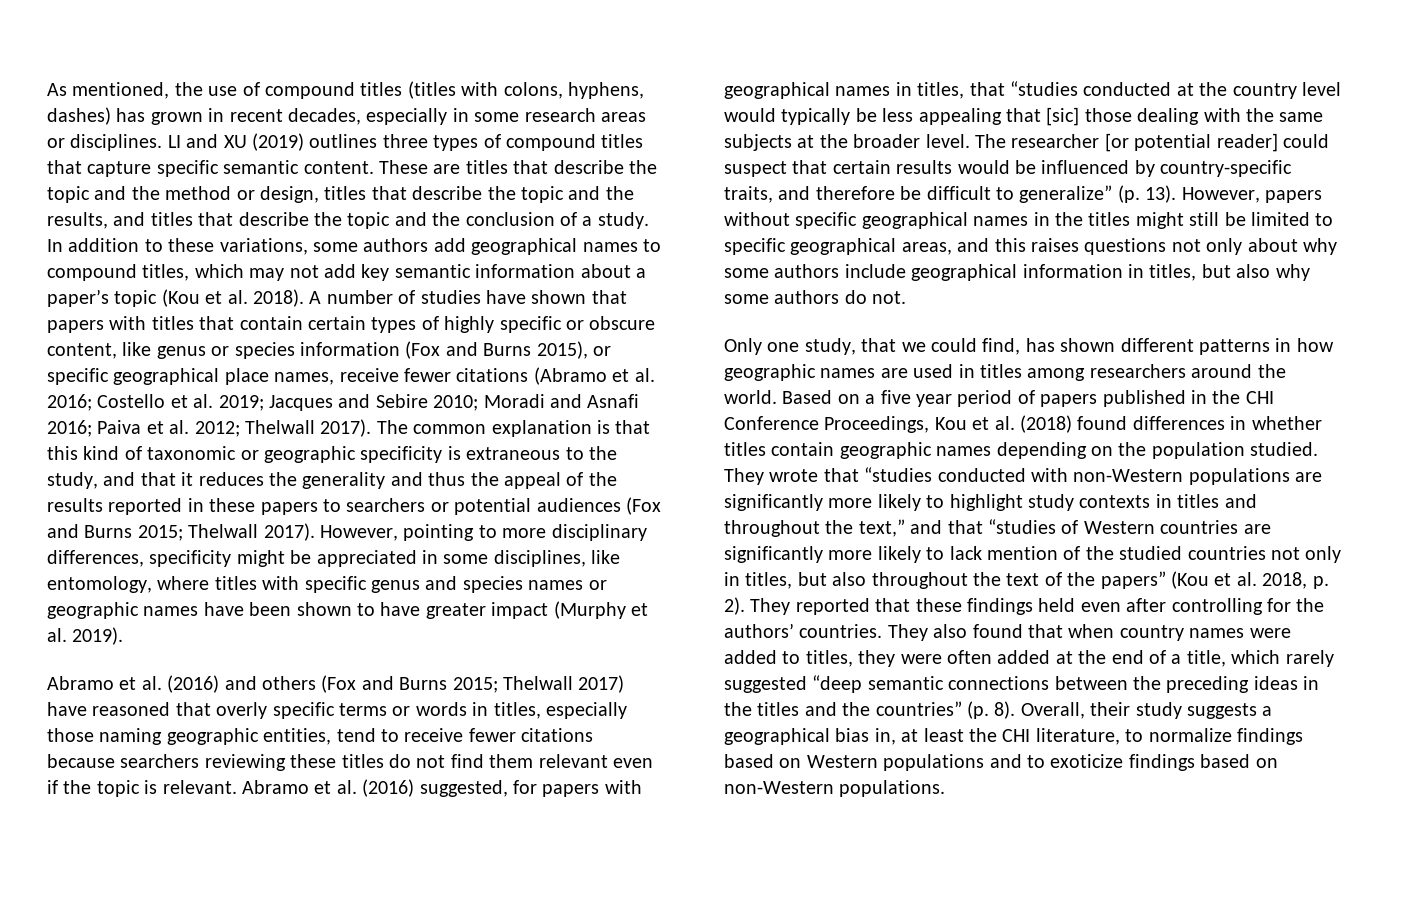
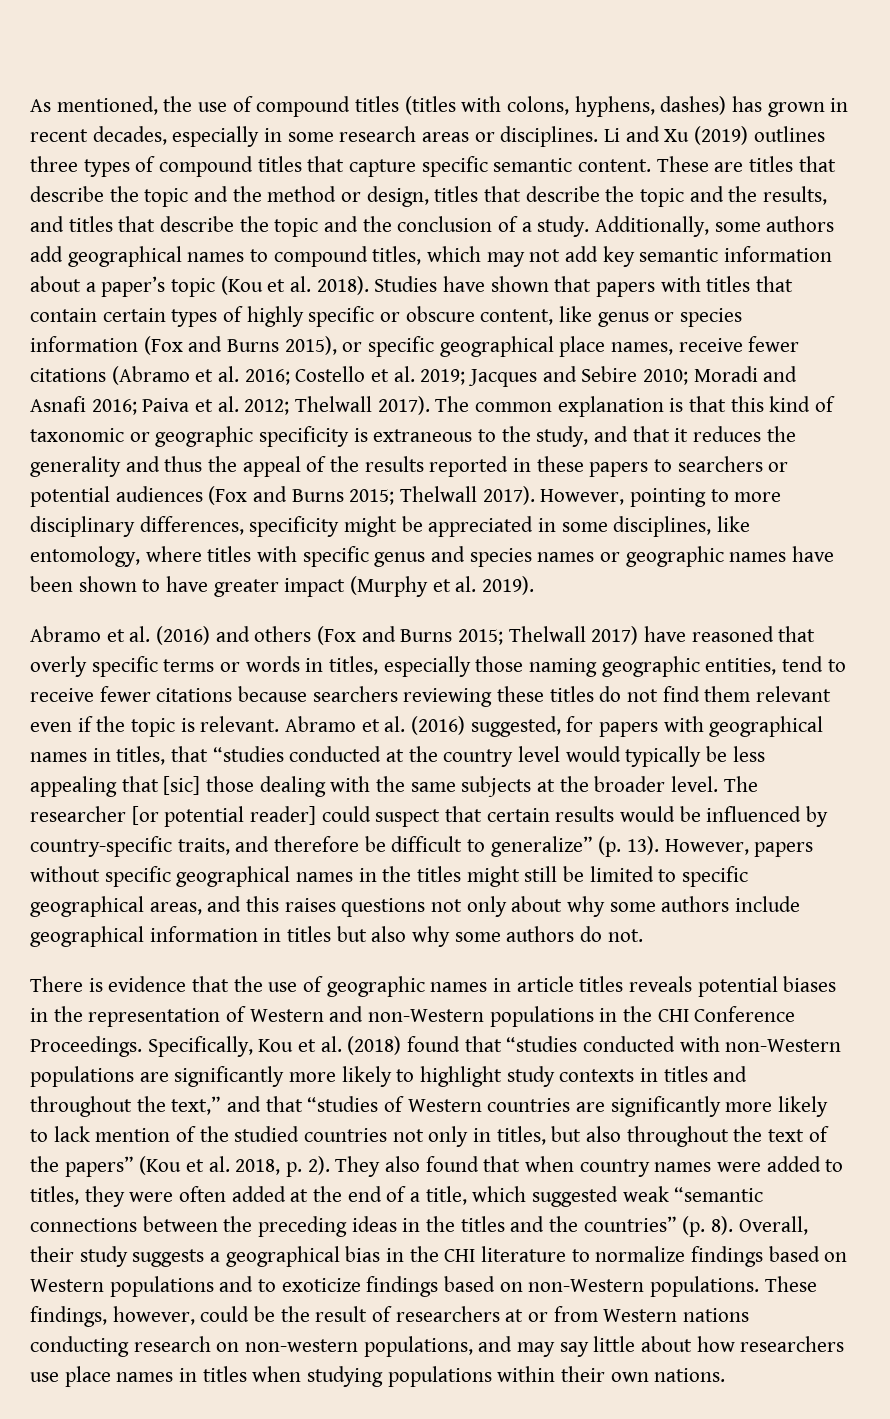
[167,134,247,148] LI and XU -> [604,126,690,142] Li and Xu
[47,238,308,255] In addition to these variations, -> [595,216,710,237] Additionally,
[309,290,481,304] A number of studies -> [374,276,438,292] Studies
[1149,264,1197,281] titles, -> [287,926,332,942] titles
[724,338,1334,355] [724,364,1286,381] [724,390,1186,407] Only one study, that we could find, has shown different patterns in how geographic names are used in titles among researchers around the world. Based on a five year period of papers published -> [30,976,837,997] [30,1006,594,1027] There is evidence that the use of geographic names in article titles reveals potential biases in the representation of Western and non-Western populations
[824,416,930,433] Proceedings, -> [30,1036,253,1057] Proceedings. Specifically,
[1132,416,1322,430] [724,442,1319,459] [724,468,819,485] differences in whether titles contain geographic names depending on the population studied. They wrote -> (461, 1044) none
[795,598,1325,615] [724,623,928,641] reported that these findings held even after controlling for the authors’ countries. They -> (381, 1166) none
[1285,650,1334,667] [724,675,944,693] rarely suggested “deep semantic -> [532,1186,764,1207] suggested weak “semantic
[874,728,1120,745] in, at least the CHI literature, -> [386,1246,567,1262] in the CHI literature
(946, 788) none -> [764,1276,817,1292] [30,1306,750,1327] [30,1336,845,1357] [30,1366,726,1387] These findings, however, could be the result of researchers at or from Western nations conducting research on non-western populations, and may say little about how researchers use place names in titles when studying populations within their own nations.

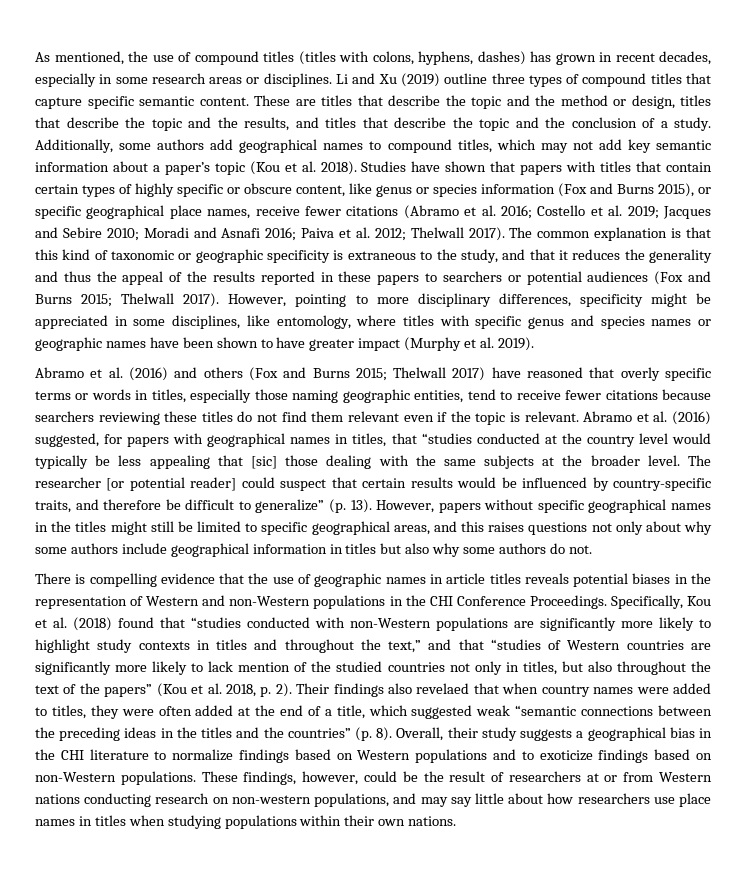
[753,126,825,142] outlines -> [444,73,488,84] outline
(103, 985) none -> [89,573,157,587] compelling
[335,1156,479,1177] They also found -> [296,683,470,697] Their findings also revelaed

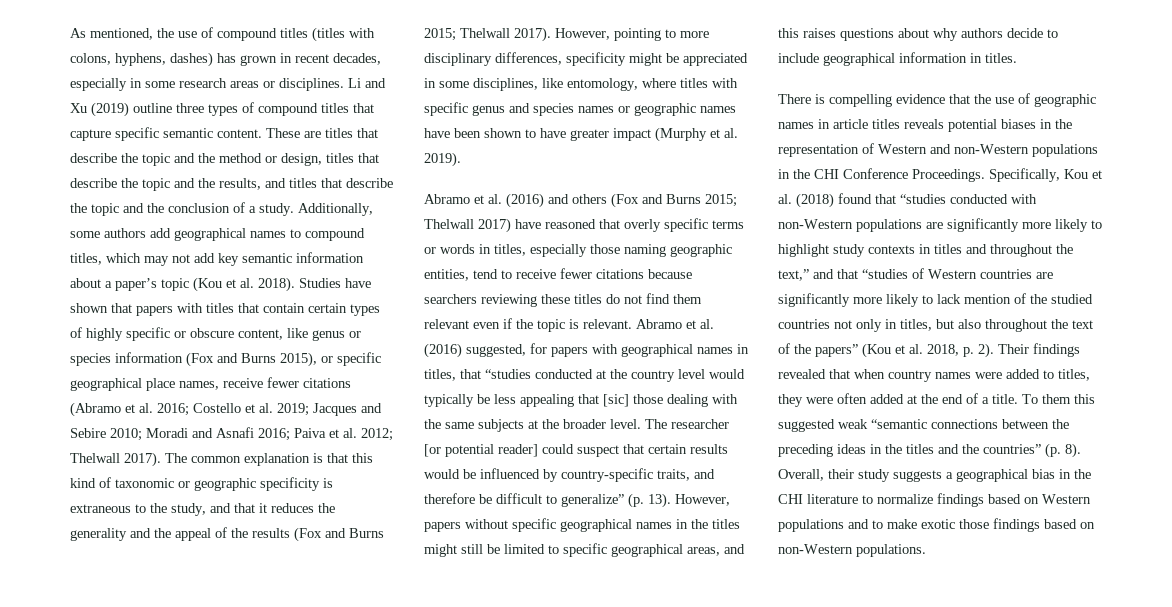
[63,271,91,282] thus -> (151, 533) none
[260,271,649,285] reported in these papers to searchers or potential audiences -> (290, 533) none
[591,521,712,535] [35,543,592,557] not only about why some authors include geographical information in titles but also why some authors do not. -> [898,28,1058,41] [778,52,1017,66] about why authors decide to include geographical information in titles.
[388,683,470,694] also revelaed -> [778,369,826,379] revealed
[336,705,408,719] title, which -> [992,394,1095,404] title. To them this
[539,750,593,761] exoticize -> [887,519,989,529] make exotic those
[201,771,713,785] [35,793,711,807] [35,815,457,829] These findings, however, could be the result of researchers at or from Western nations conducting research on non-western populations, and may say little about how researchers use place names in titles when studying populations within their own nations. -> (926, 550) none

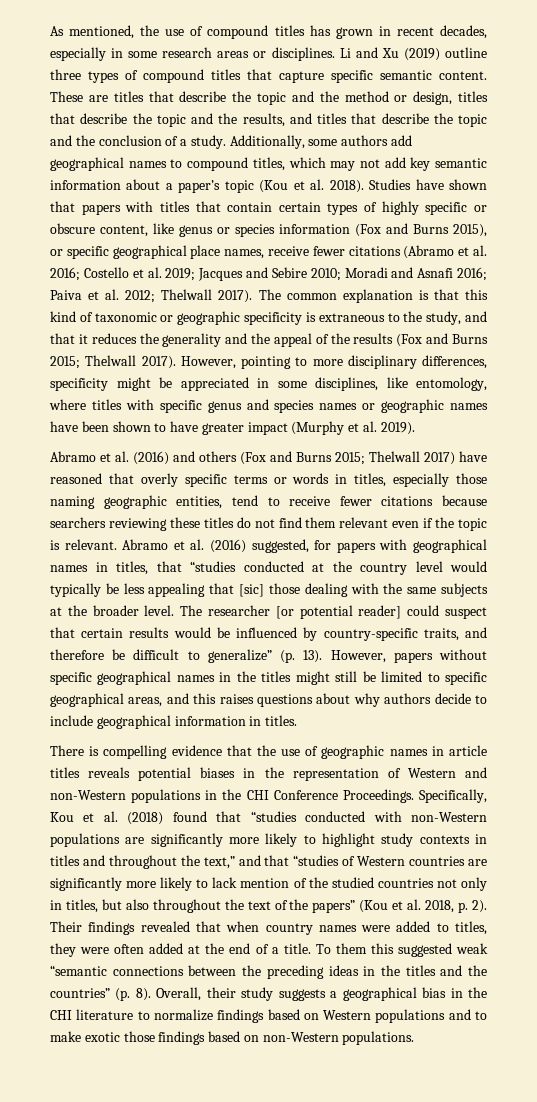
[312,27,375,42] [70,52,213,67] (titles with colons, hyphens, dashes) -> (305, 30) none

